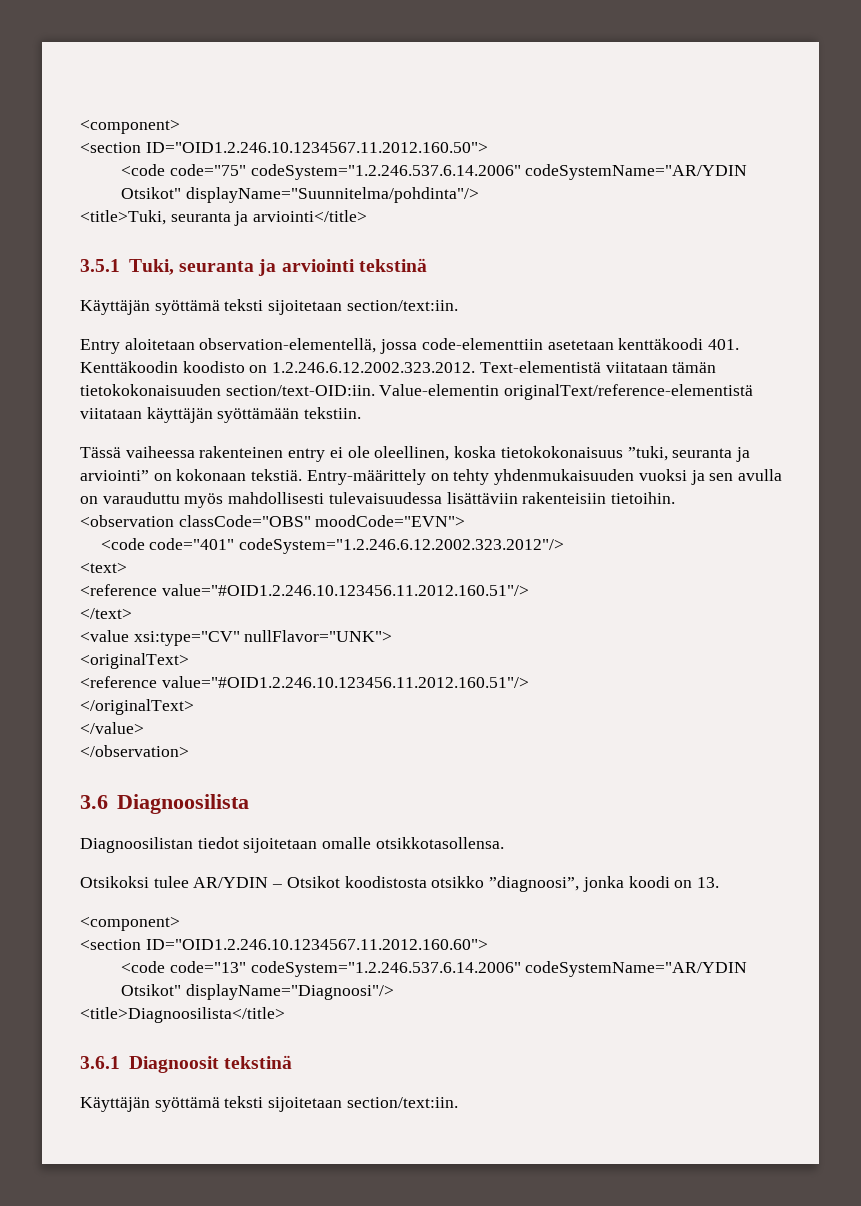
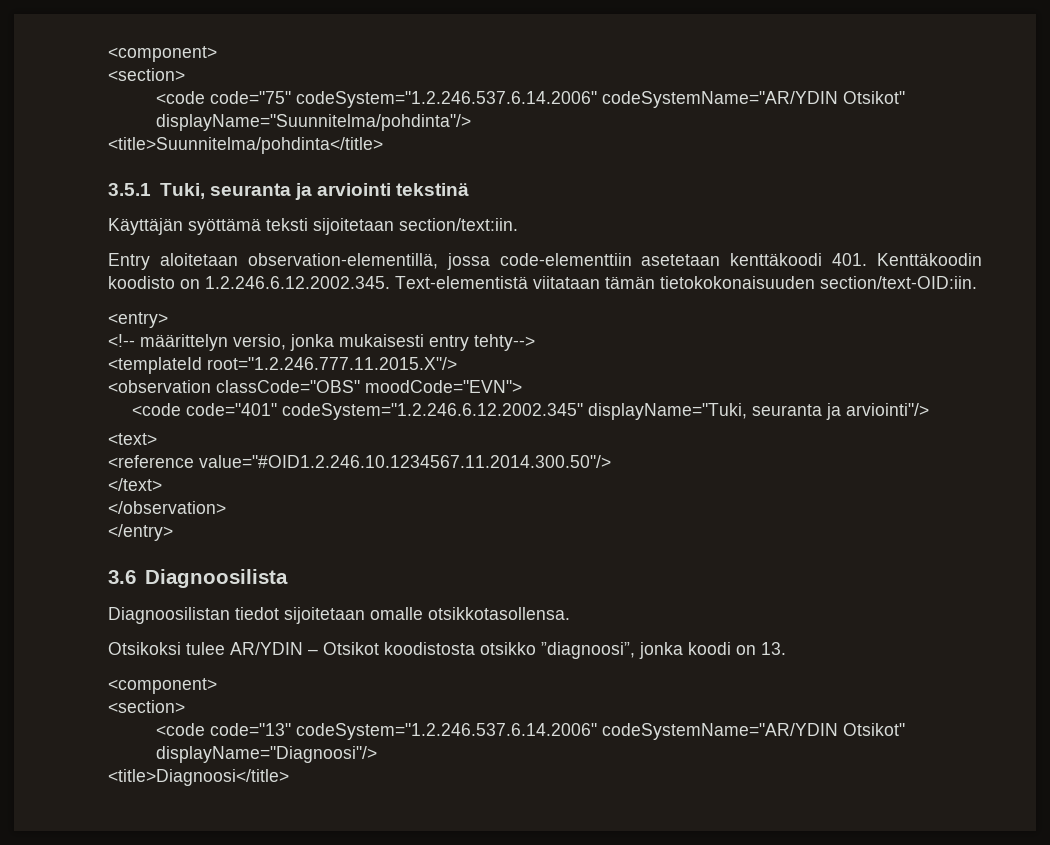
[80,119,180,134] [80,142,488,153] <component> // <section ID="OID1.2.246.10.1234567.11.2012.160.50"> -> [108,46,217,62] [108,68,185,81] <component> // <section>
[80,210,368,226] <title>Tuki, seuranta ja arviointi</title> -> [108,137,383,154] <title>Suunnitelma/pohdinta</title>
[199,338,377,353] observation-elementellä, -> [247,253,438,269] observation-elementillä,
[272,362,476,373] 1.2.246.6.12.2002.323.2012. -> [205,276,390,289] 1.2.246.6.12.2002.345.
[379,384,754,400] [80,407,362,423] [80,446,750,462] [80,469,782,485] [80,492,676,508] Value-elementin originalText/reference-elementistä viitataan käyttäjän syöttämään tekstiin. // Tässä vaiheessa rakenteinen entry ei ole oleellinen, koska tietokokonaisuus ”tuki, seuranta ja arviointi” on kokonaan tekstiä. Entry-määrittely on tehty yhdenmukaisuuden vuoksi ja sen avulla on varauduttu myös mahdollisesti tulevaisuudessa lisättäviin rakenteisiin tietoihin. -> [108,312,168,328] [108,334,535,351] [108,357,457,374] // <entry> // <!-- määrittelyn versio, jonka mukaisesti entry tehty--> // <templateId root="1.2.246.777.11.2015.X"/>
[239,538,565,554] codeSystem="1.2.246.6.12.2002.323.2012"/> -> [281,403,929,420] codeSystem="1.2.246.6.12.2002.345" displayName="Tuki, seuranta ja arviointi"/>
[161,584,529,596] value="#OID1.2.246.10.123456.11.2012.160.51"/> -> [199,455,611,468] value="#OID1.2.246.10.1234567.11.2014.300.50"/>
[80,630,393,646] [80,653,189,669] [80,676,529,688] [80,699,194,715] [80,722,144,734] [80,745,189,757] <value xsi:type="CV" nullFlavor="UNK"> // <originalText> // <reference value="#OID1.2.246.10.123456.11.2012.160.51"/> // </originalText> // </value> // </observation> -> [108,501,226,514] [108,524,173,541] </observation> // </entry>
[80,939,488,950] <section ID="OID1.2.246.10.1234567.11.2012.160.60"> -> [108,700,185,713] <section>
[80,1007,285,1023] [80,1055,293,1073] [80,1096,458,1112] <title>Diagnoosilista</title> // 3.6.1 Diagnoosit tekstinä // Käyttäjän syöttämä teksti sijoitetaan section/text:iin. -> [108,769,289,786] <title>Diagnoosi</title>

